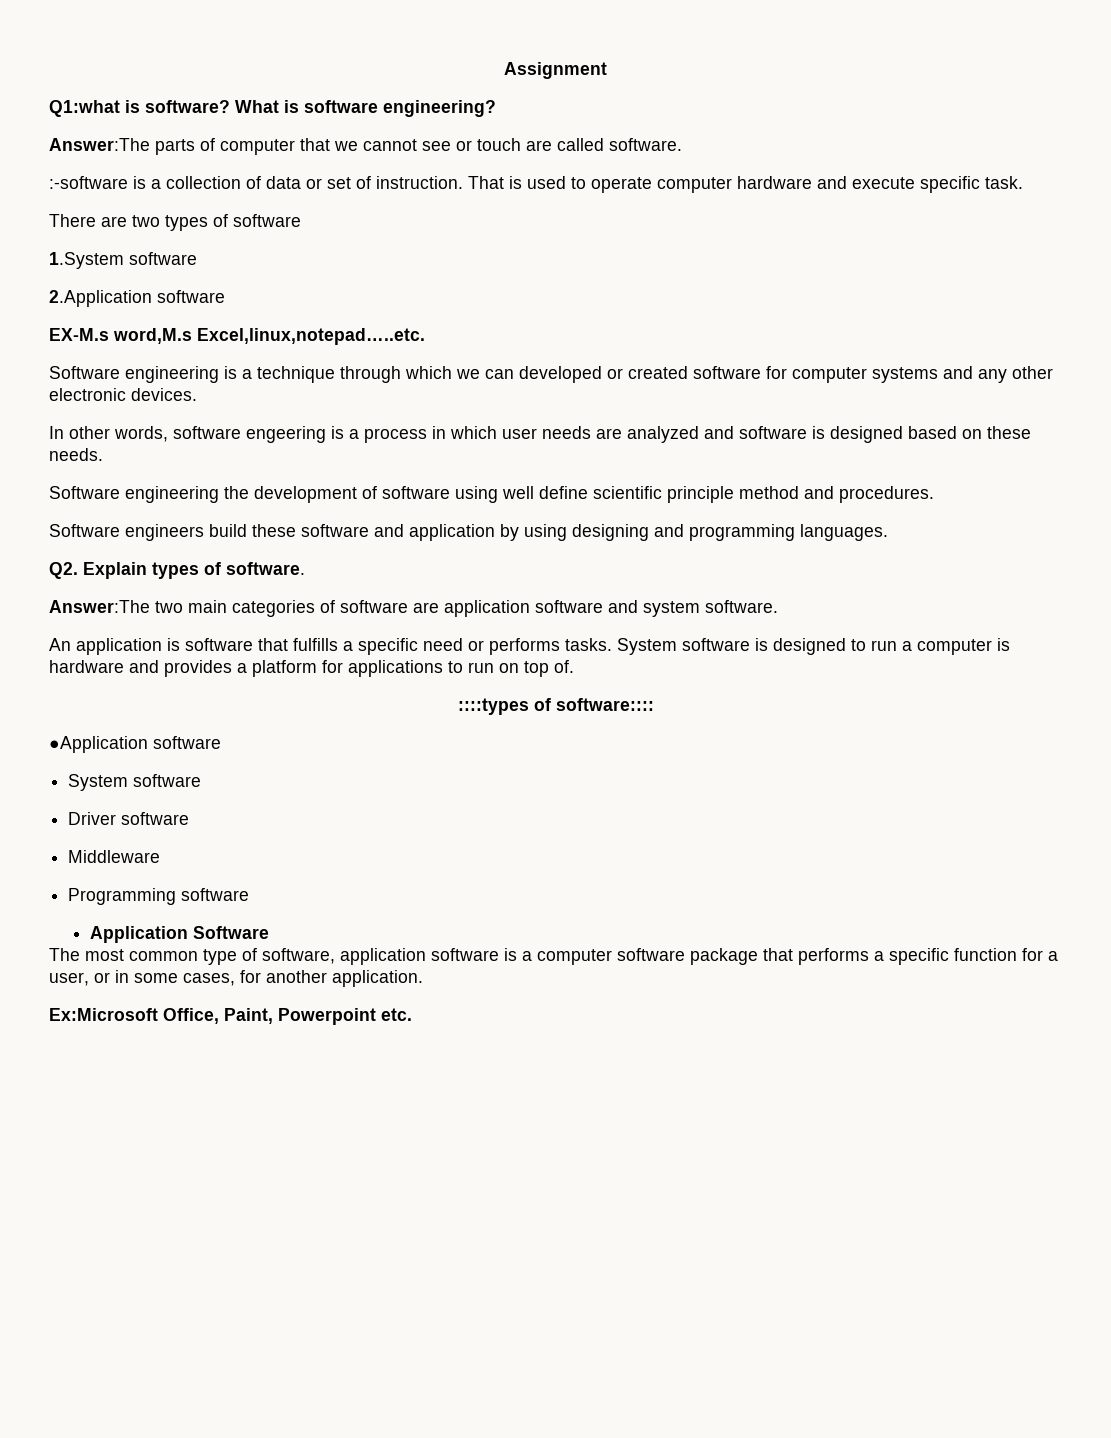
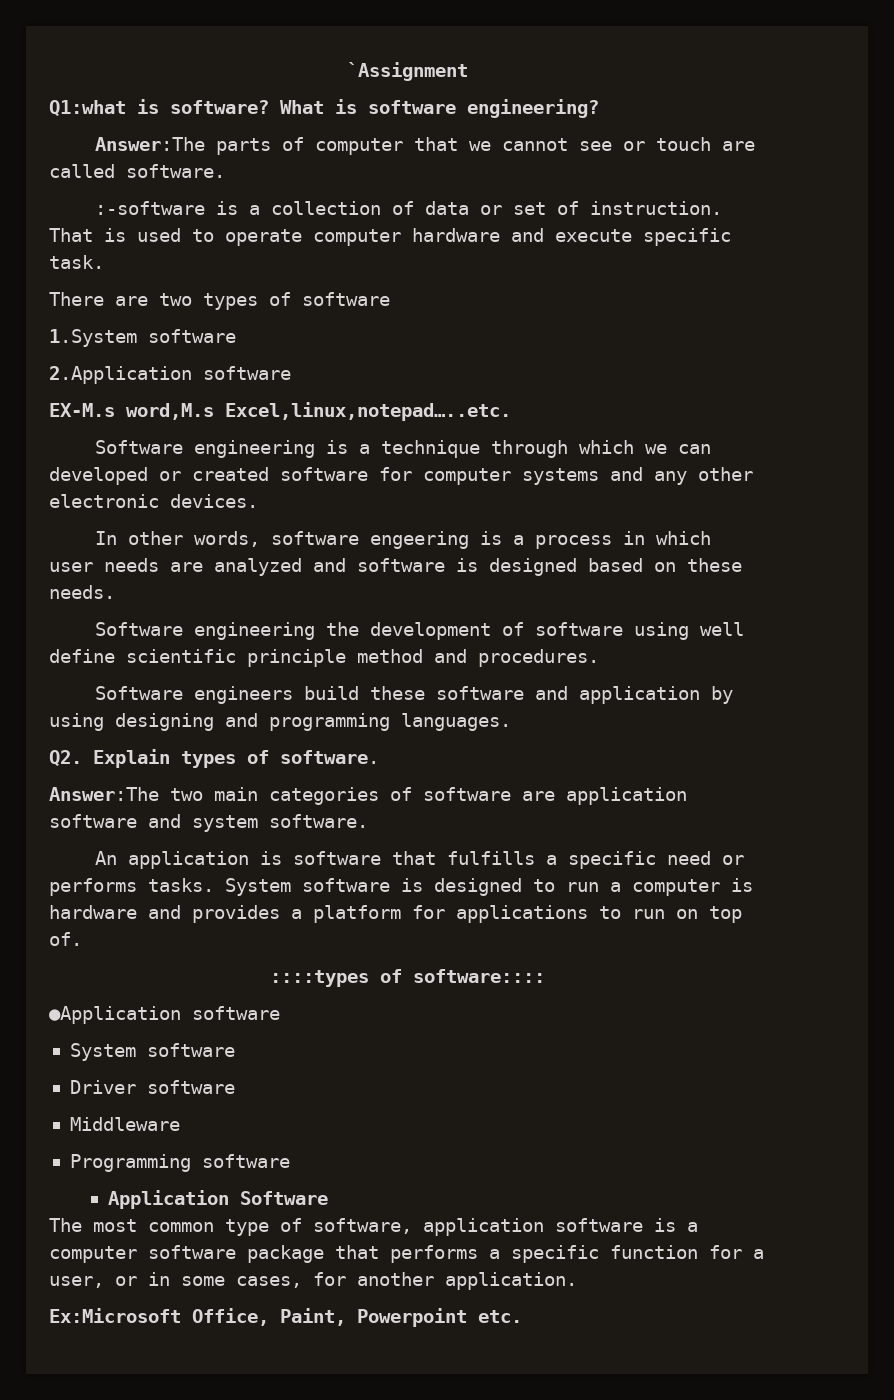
[504,62,607,79] Assignment -> [346,62,468,81] `Assignment

